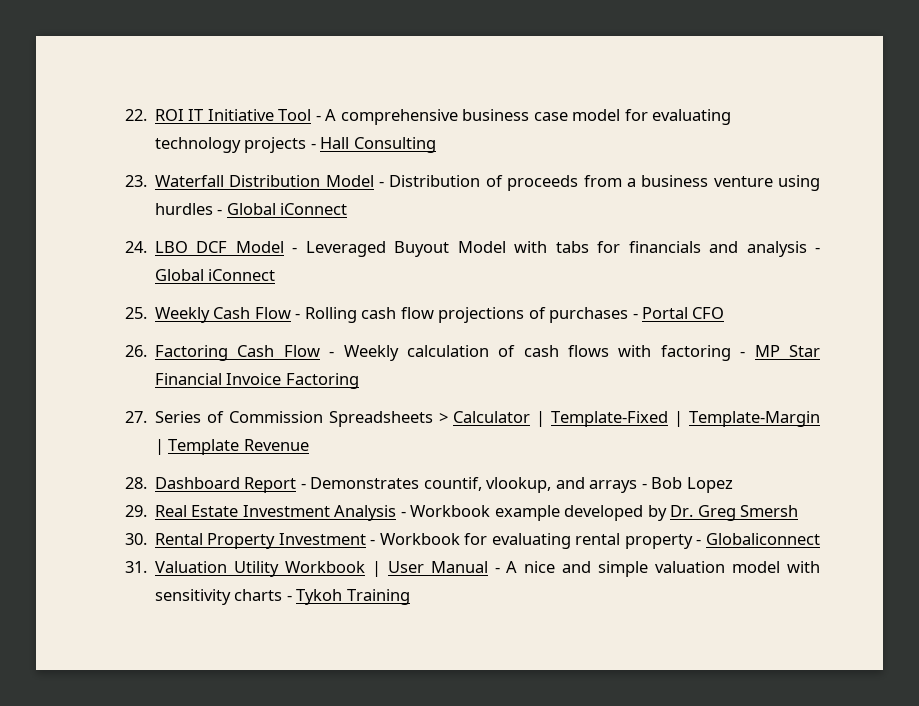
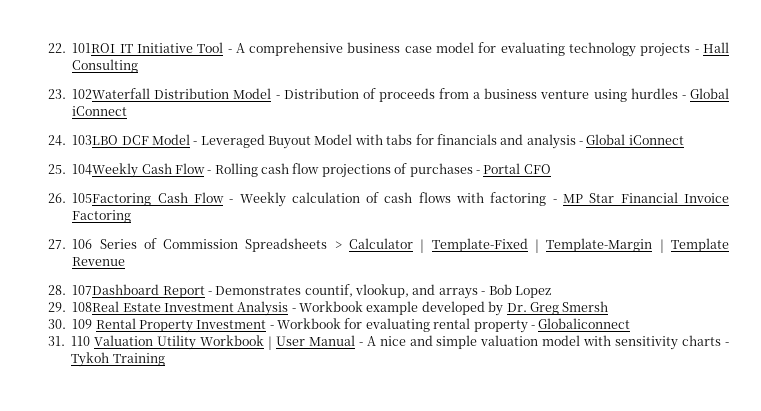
[155,109,185,121] ROI -> [72,43,116,53] 101ROI
[155,175,225,187] Waterfall -> [72,88,151,99] 102Waterfall
[155,241,189,253] LBO -> [72,135,119,145] 103LBO
[155,307,211,323] Weekly -> [72,163,139,178] 104Weekly
[155,345,229,361] Factoring -> [72,193,152,206] 105Factoring
(147, 417) none -> [72,239,93,249] 106
[155,477,241,489] Dashboard -> [72,284,160,295] 107Dashboard
[155,505,188,517] Real -> [72,301,120,312] 108Real
(147, 539) none -> [72,319,93,329] 109
(147, 567) none -> [71,336,91,346] 110

